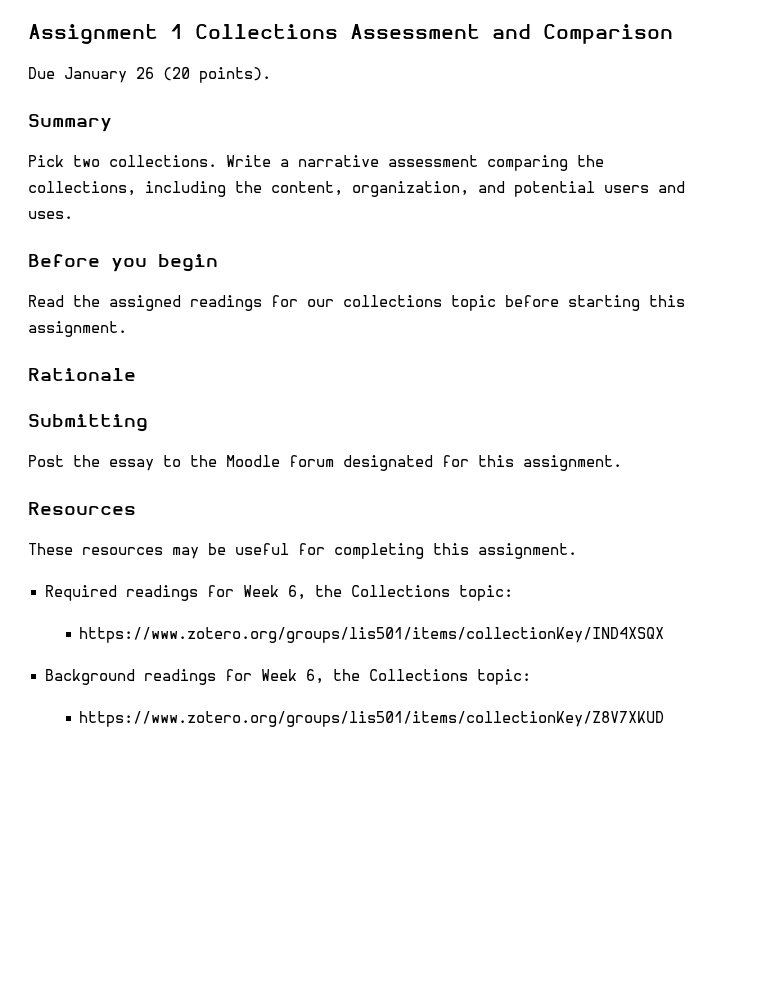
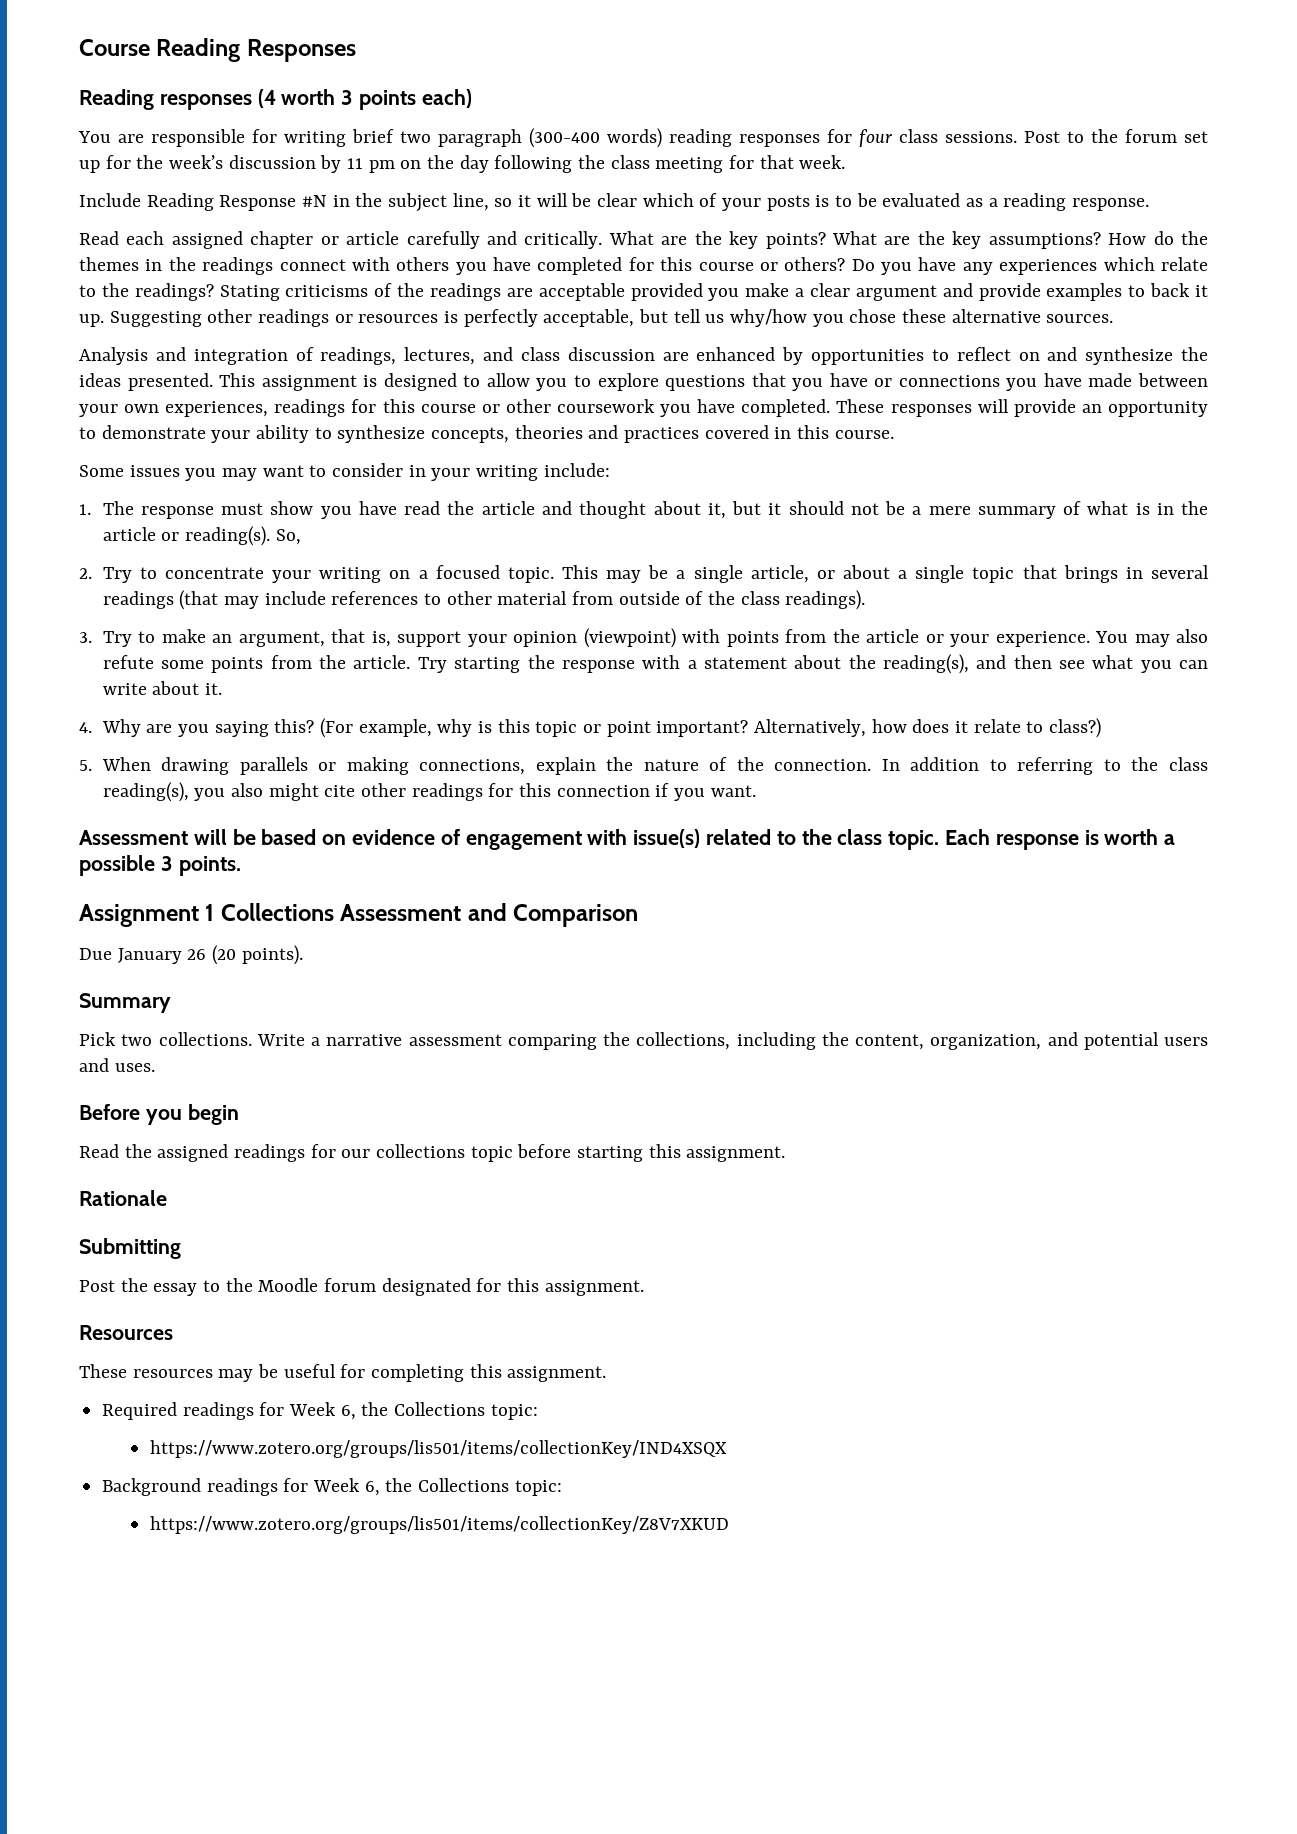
(28, 34) none -> [79,38,356,62] [79,89,472,110] [78,128,1208,148] [79,155,846,173] [79,193,1150,212] [79,231,1208,249] [79,257,1209,275] [79,283,1209,301] [79,309,1114,327] [79,347,1209,365] [79,373,1208,391] [79,399,1208,417] [79,425,894,443] [79,463,610,481] [79,501,1208,519] [102,526,301,546] [79,565,1209,583] [102,590,866,610] [79,628,1208,648] [102,654,1209,674] [102,681,223,695] [79,718,1102,738] [79,757,1209,775] [102,782,756,802] [79,829,1176,850] [79,855,241,876] Course Reading Responses // Reading responses (4 worth 3 points each) // You are responsible for writing brief two paragraph (300-400 words) reading responses for four class sessions. Post to the forum set up for the week’s discussion by 11 pm on the day following the class meeting for that week. // Include Reading Response #N in the subject line, so it will be clear which of your posts is to be evaluated as a reading response. // Read each assigned chapter or article carefully and critically. What are the key points? What are the key assumptions? How do the themes in the readings connect with others you have completed for this course or others? Do you have any experiences which relate to the readings? Stating criticisms of the readings are acceptable provided you make a clear argument and provide examples to back it up. Suggesting other readings or resources is perfectly acceptable, but tell us why/how you chose these alternative sources. // Analysis and integration of readings, lectures, and class discussion are enhanced by opportunities to reflect on and synthesize the ideas presented. This assignment is designed to allow you to explore questions that you have or connections you have made between your own experiences, readings for this course or other coursework you have completed. These responses will provide an opportunity to demonstrate your ability to synthesize concepts, theories and practices covered in this course. // Some issues you may want to consider in your writing include: // 1. The response must show you have read the article and thought about it, but it should not be a mere summary of what is in the article or reading(s). So, // 2. Try to concentrate your writing on a focused topic. This may be a single article, or about a single topic that brings in several readings (that may include references to other material from outside of the class readings). // 3. Try to make an argument, that is, support your opinion (viewpoint) with points from the article or your experience. You may also refute some points from the article. Try starting the response with a statement about the reading(s), and then see what you can write about it. // 4. Why are you saying this? (For example, why is this topic or point important? Alternatively, how does it relate to class?) // 5. When drawing parallels or making connections, explain the nature of the connection. In addition to referring to the class reading(s), you also might cite other readings for this connection if you want. // Assessment will be based on evidence of engagement with issue(s) related to the class topic. Each response is worth a possible 3 points. //

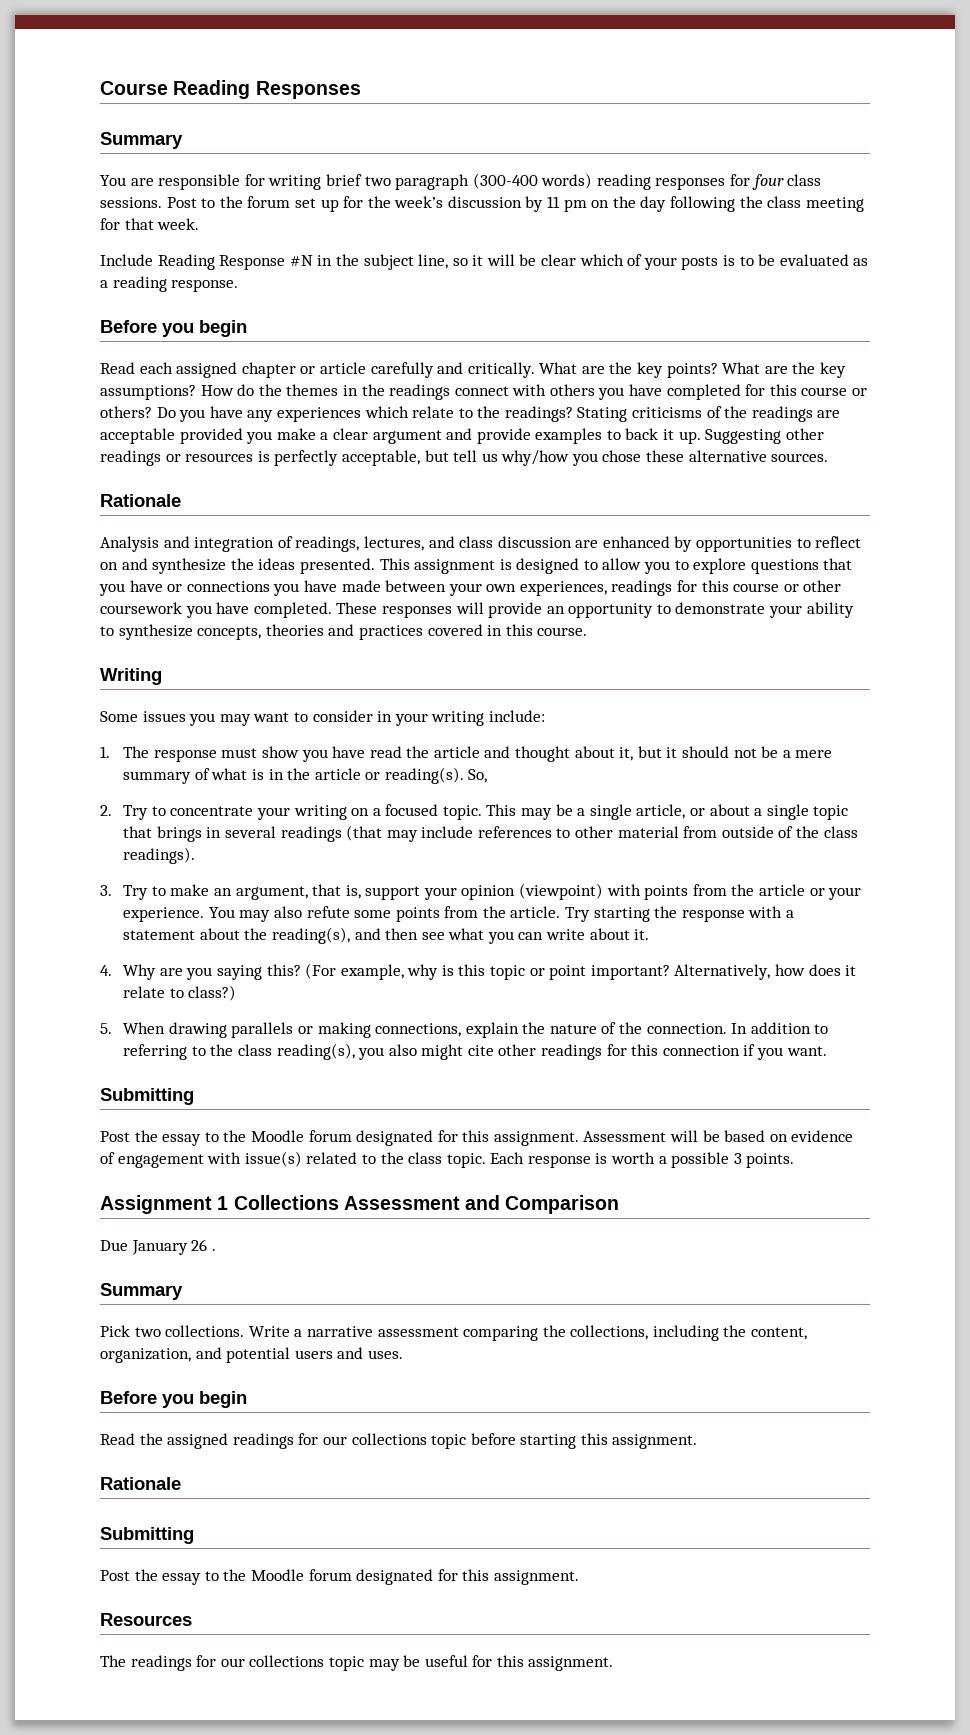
[79,89,472,110] Reading responses (4 worth 3 points each) -> [100,132,183,149] Summary
(1150, 204) none -> [100,320,247,337] // Before you begin
(1114, 318) none -> [100,494,181,507] // Rationale
(894, 434) none -> [100,668,162,685] // Writing
(756, 791) none -> [100,1088,194,1105] [100,1130,579,1146] Submitting // Post the essay to the Moodle forum designated for this assignment.
[212,945,303,965] (20 points). -> [211,1249,216,1251] .
[79,1364,213,1378] These resources -> [100,1655,364,1671] The readings for our collections topic
[371,1364,607,1382] [102,1402,538,1420] [149,1440,727,1458] [102,1478,562,1496] [149,1516,729,1534] completing this assignment. // Required readings for Week 6, the Collections topic: // https://www.zotero.org/groups/lis501/items/collectionKey/IND4XSQX // Background readings for Week 6, the Collections topic: // https://www.zotero.org/groups/lis501/items/collectionKey/Z8V7XKUD -> [496,1655,614,1671] this assignment.

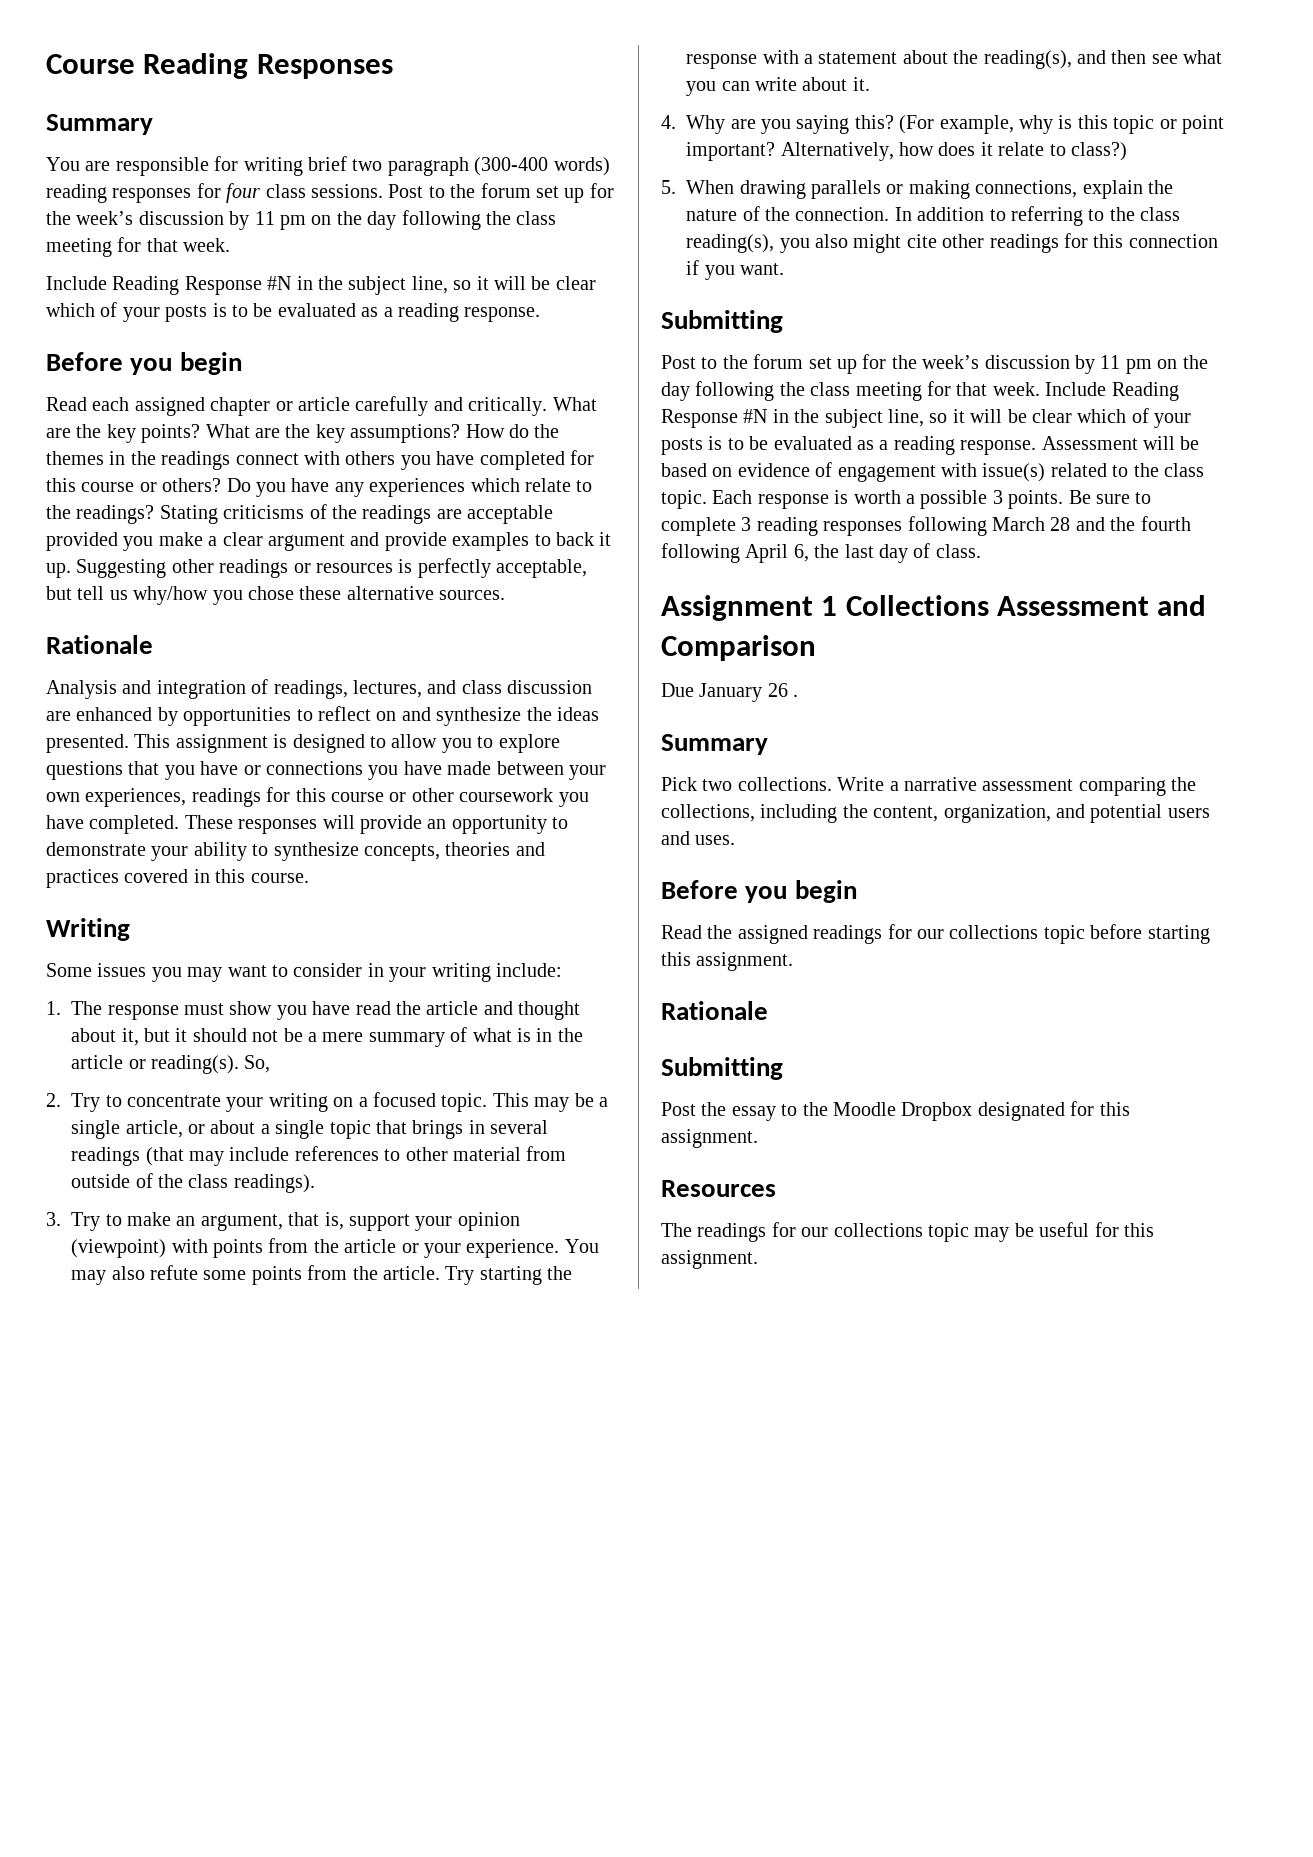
[134,1130,579,1146] the essay to the Moodle forum designated for this assignment. -> [701,354,1208,374] [661,381,1179,401] [661,408,1192,428] [661,436,1037,455] to the forum set up for the week’s discussion by 11 pm on the day following the class meeting for that week. Include Reading Response #N in the subject line, so it will be clear which of your posts is to be evaluated as a reading response.
(795, 1160) none -> [1068,490,1152,504] [661,516,1191,536] [661,543,981,563] Be sure to complete 3 reading responses following March 28 and the fourth following April 6, the last day of class.
[308,1569,352,1581] forum -> [901,1102,973,1121] Dropbox

